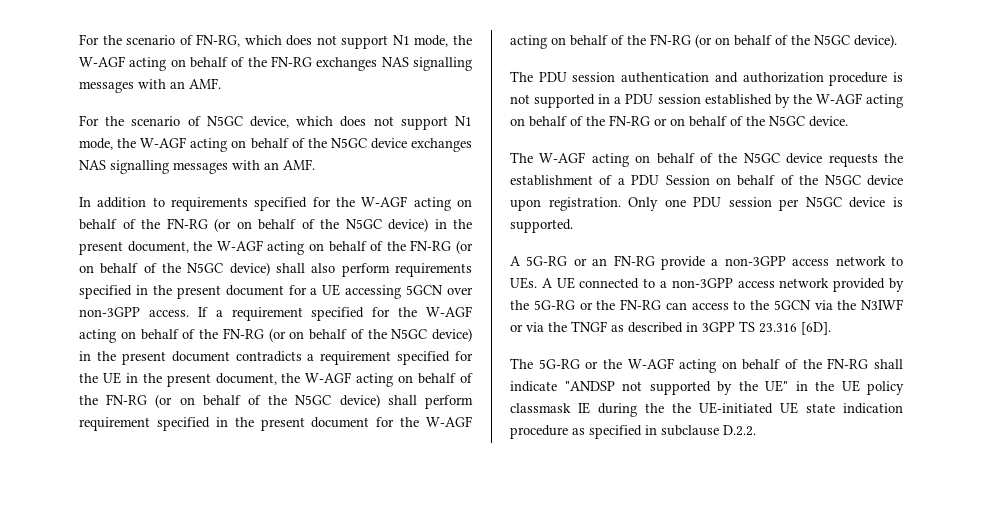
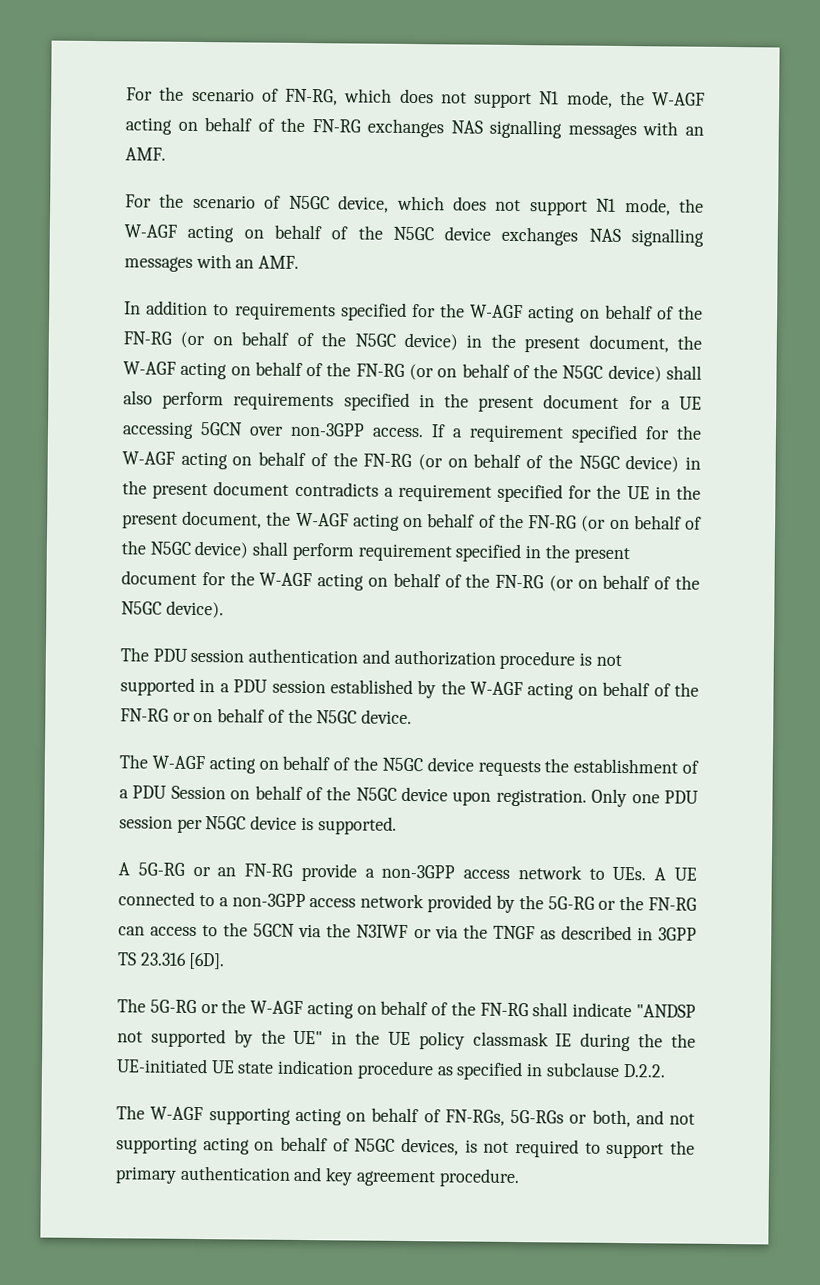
(756, 430) none -> [116,1105,695,1128] [116,1136,695,1159] [115,1165,520,1188] // The W-AGF supporting acting on behalf of FN-RGs, 5G-RGs or both, and not supporting acting on behalf of N5GC devices, is not required to support the primary authentication and key agreement procedure.

